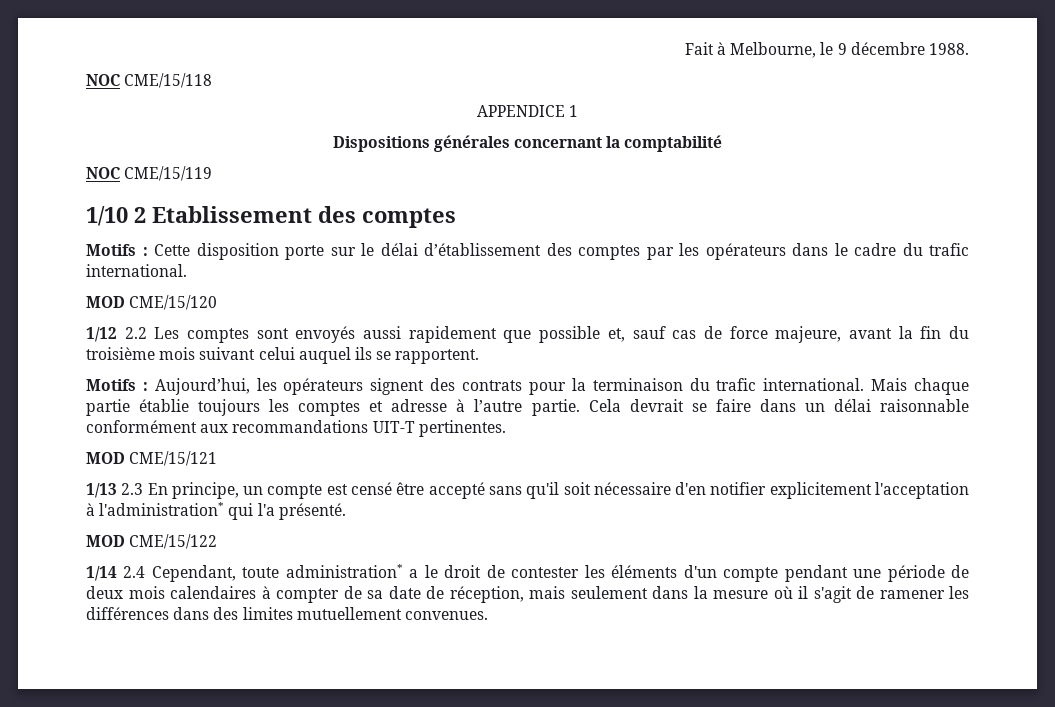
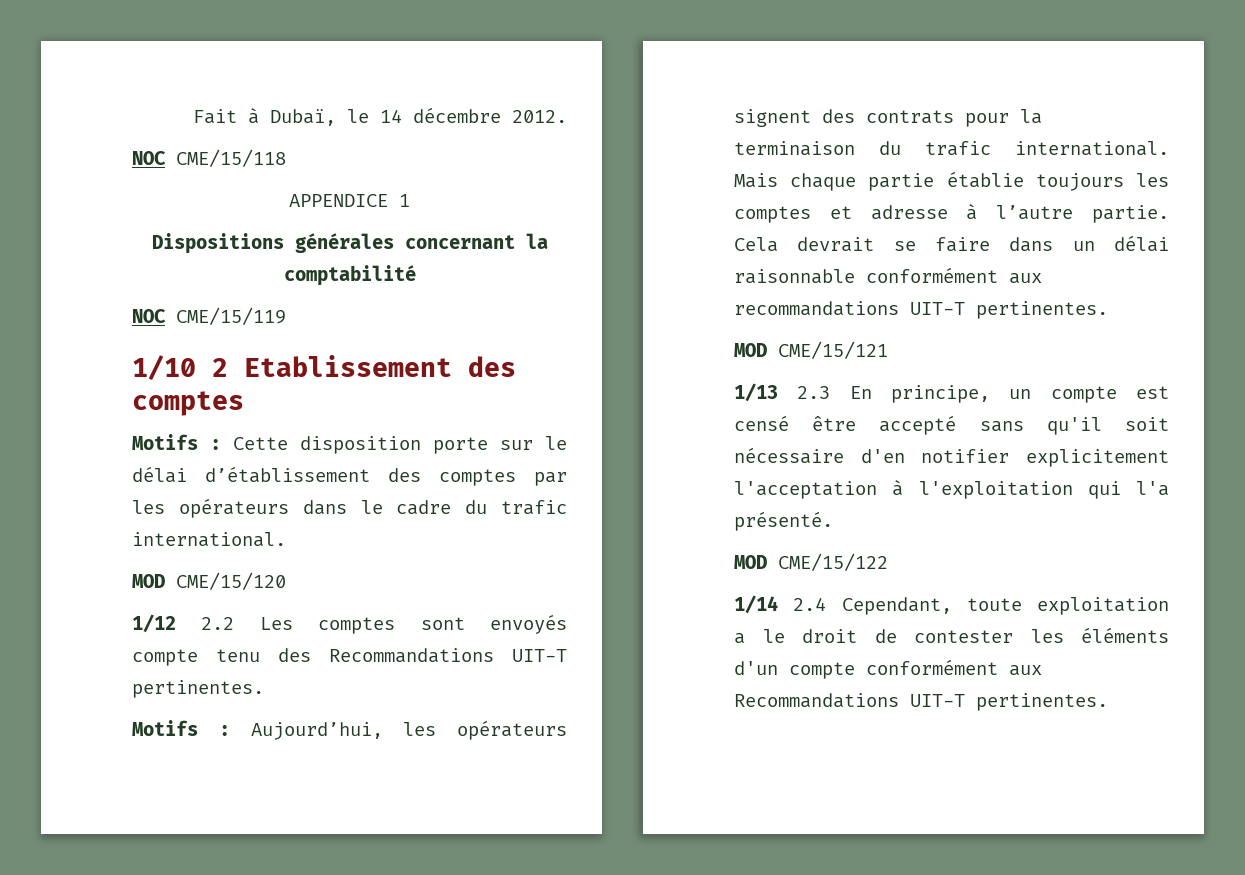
[730,42,969,58] Melbourne, le 9 décembre 1988. -> [270,107,567,126] Dubaï, le 14 décembre 2012.
[363,326,970,343] [86,347,480,364] aussi rapidement que possible et, sauf cas de force majeure, avant la fin du troisième mois suivant celui auquel ils se rapportent. -> [132,648,567,666] [132,680,264,698] compte tenu des Recommandations UIT-T pertinentes.
[99,502,225,516] l'administration* -> [918,481,1073,499] l'exploitation
[285,564,403,578] administration* -> [1037,597,1169,615] exploitation
[784,565,970,582] [86,586,969,603] [86,607,488,620] pendant une période de deux mois calendaires à compter de sa date de réception, mais seulement dans la mesure où il s'agit de ramener les différences dans des limites mutuellement convenues. -> [866,659,1042,676] [734,693,1108,711] conformément aux Recommandations UIT-T pertinentes.

